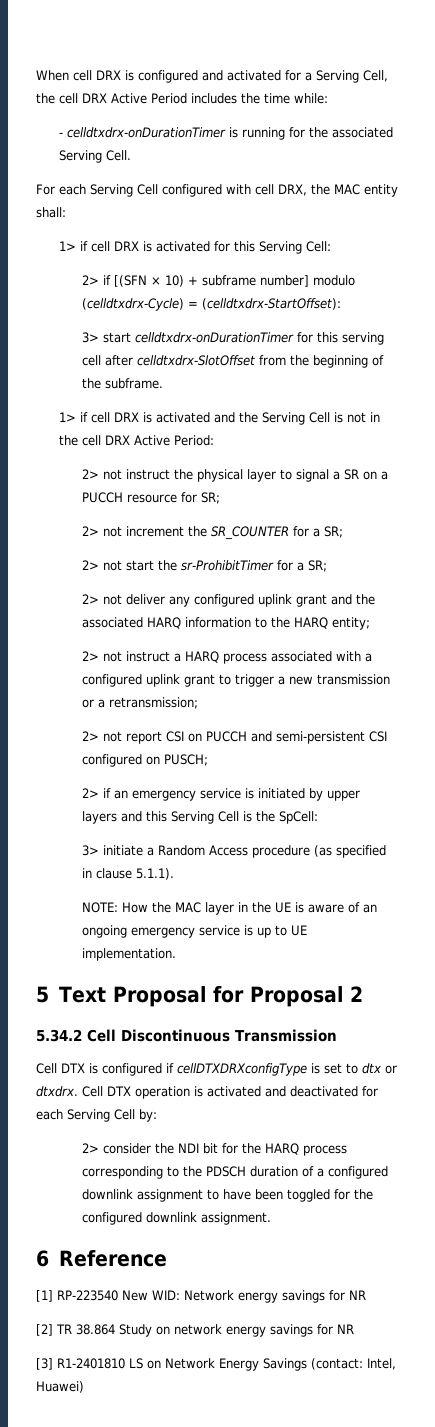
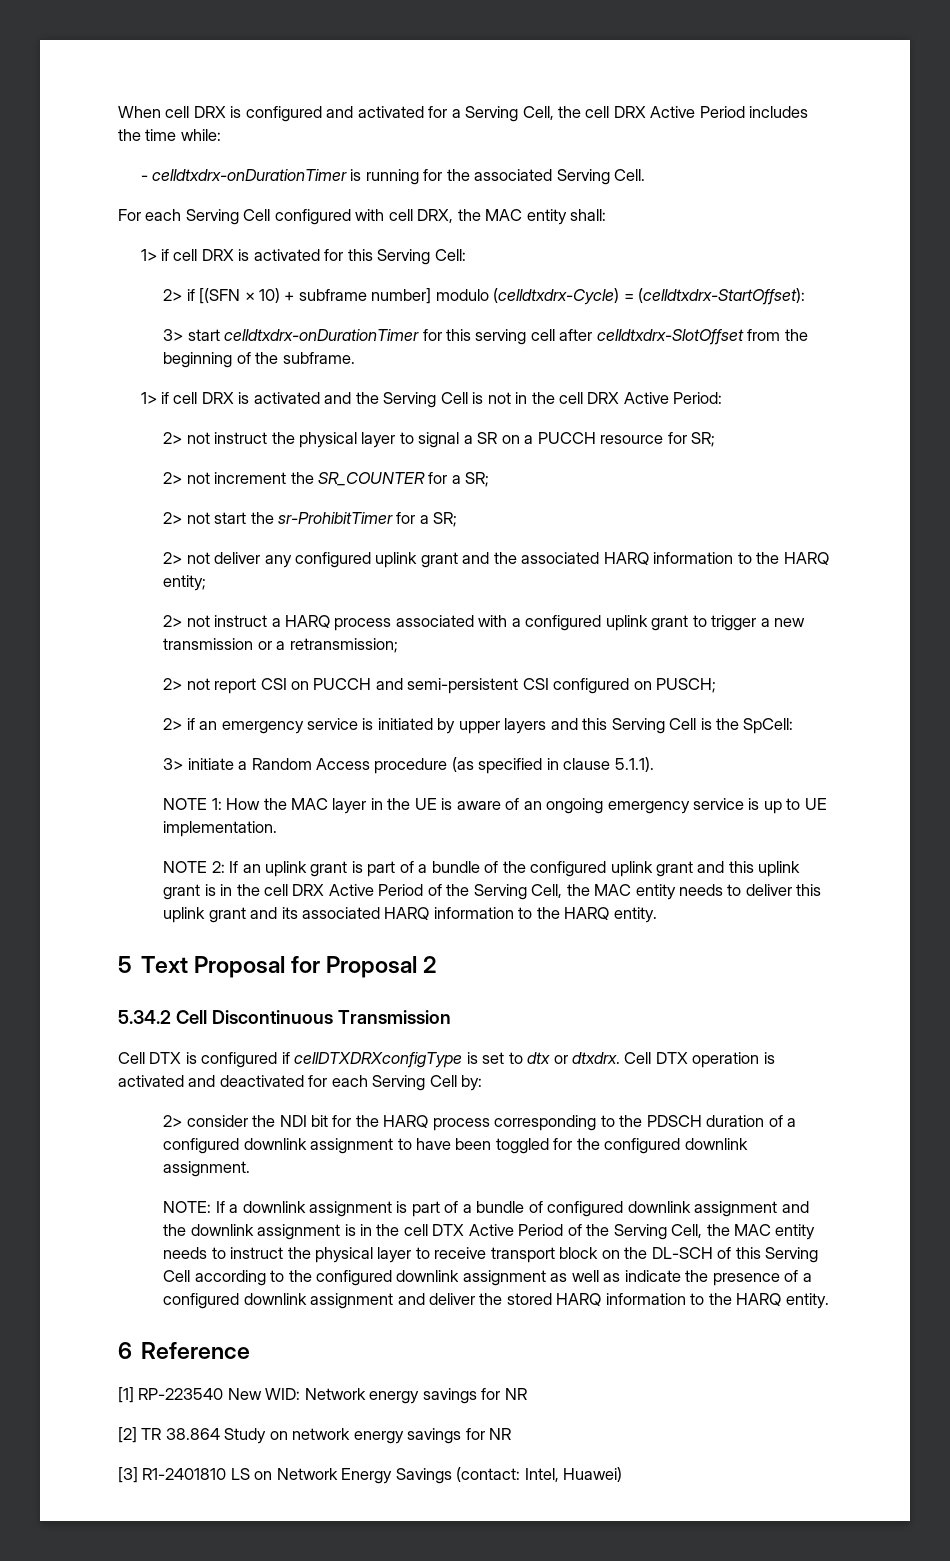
[82,902,119,913] NOTE: -> [163,798,222,810] NOTE 1:
(177, 954) none -> [163,861,801,877] [163,884,822,900] [163,907,657,923] // NOTE 2: If an uplink grant is part of a bundle of the configured uplink grant and this uplink grant is in the cell DRX Active Period of the Serving Cell, the MAC entity needs to deliver this uplink grant and its associated HARQ information to the HARQ entity.
(272, 1218) none -> [163,1201,809,1217] [163,1224,816,1240] [163,1247,818,1263] [163,1270,812,1286] [163,1293,829,1309] // NOTE: If a downlink assignment is part of a bundle of configured downlink assignment and the downlink assignment is in the cell DTX Active Period of the Serving Cell, the MAC entity needs to instruct the physical layer to receive transport block on the DL-SCH of this Serving Cell according to the configured downlink assignment as well as indicate the presence of a configured downlink assignment and deliver the stored HARQ information to the HARQ entity.

